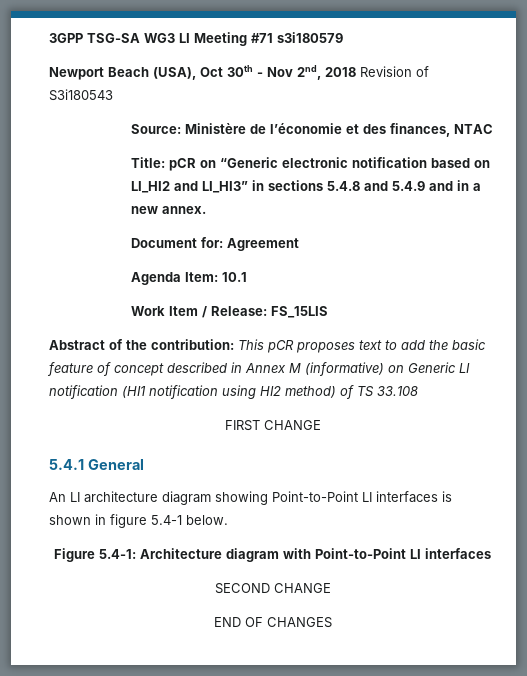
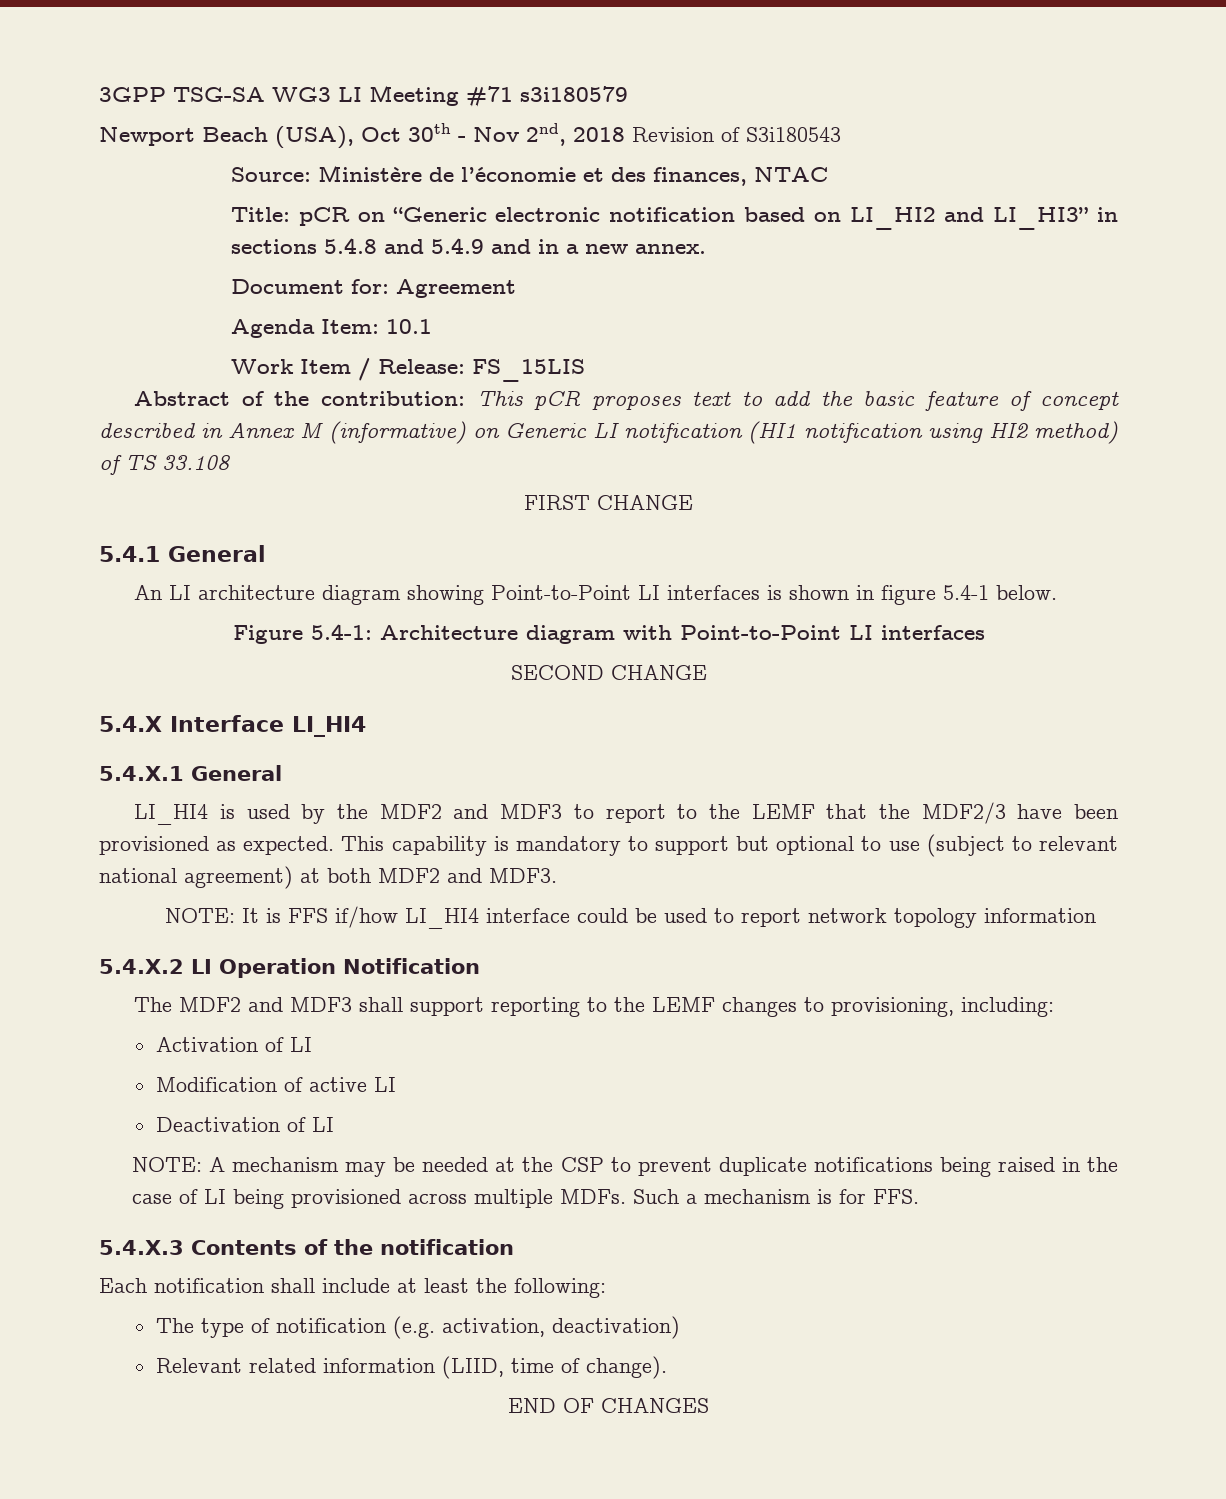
(331, 588) none -> [99,715,366,737] [99,765,282,781] [134,802,1119,825] [99,834,1118,857] [99,866,557,889] [165,906,1097,929] [99,958,480,978] [134,997,1055,1017] [155,1037,312,1052] [155,1077,396,1092] [155,1117,334,1132] [132,1157,1118,1177] [132,1189,920,1209] [99,1239,514,1255] [99,1278,606,1298] [155,1316,680,1339] [155,1356,667,1379] // 5.4.X Interface LI_HI4 // 5.4.X.1 General // LI_HI4 is used by the MDF2 and MDF3 to report to the LEMF that the MDF2/3 have been provisioned as expected. This capability is mandatory to support but optional to use (subject to relevant national agreement) at both MDF2 and MDF3. // NOTE: It is FFS if/how LI_HI4 interface could be used to report network topology information // 5.4.X.2 LI Operation Notification // The MDF2 and MDF3 shall support reporting to the LEMF changes to provisioning, including: // Activation of LI // Modification of active LI // Deactivation of LI // NOTE: A mechanism may be needed at the CSP to prevent duplicate notifications being raised in the case of LI being provisioned across multiple MDFs. Such a mechanism is for FFS. // 5.4.X.3 Contents of the notification // Each notification shall include at least the following: // The type of notification (e.g. activation, deactivation) // Relevant related information (LIID, time of change).

